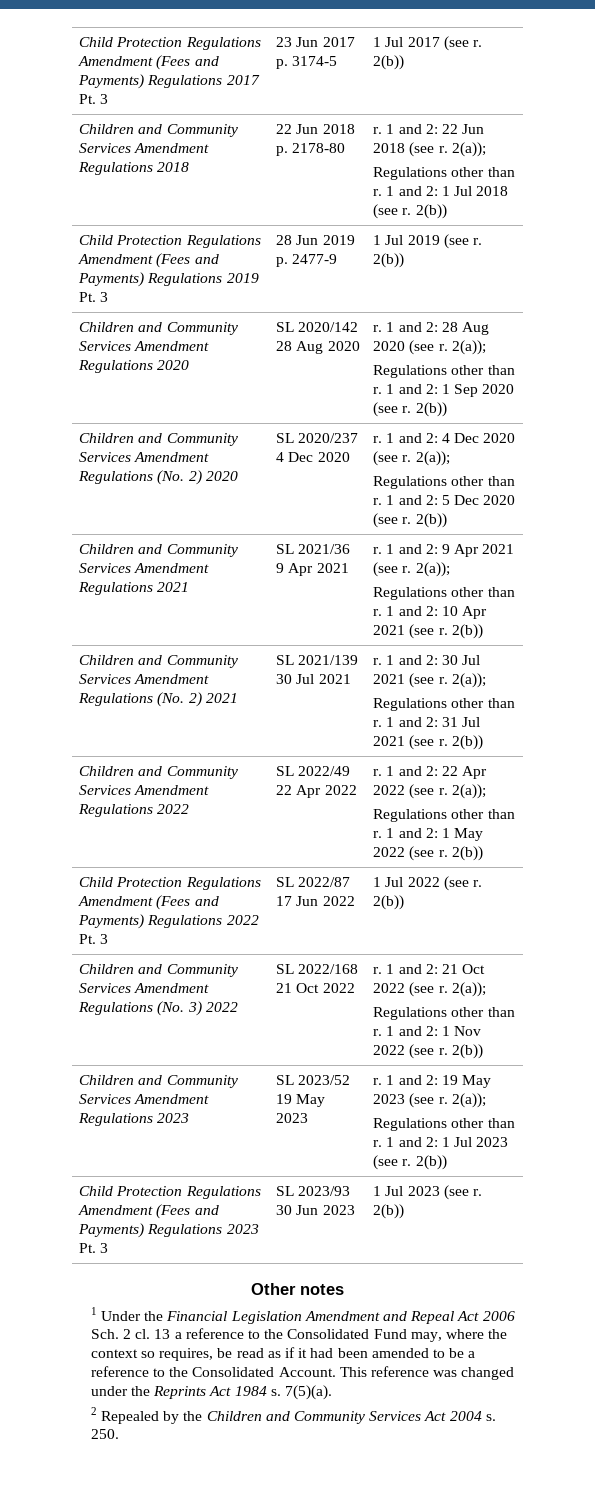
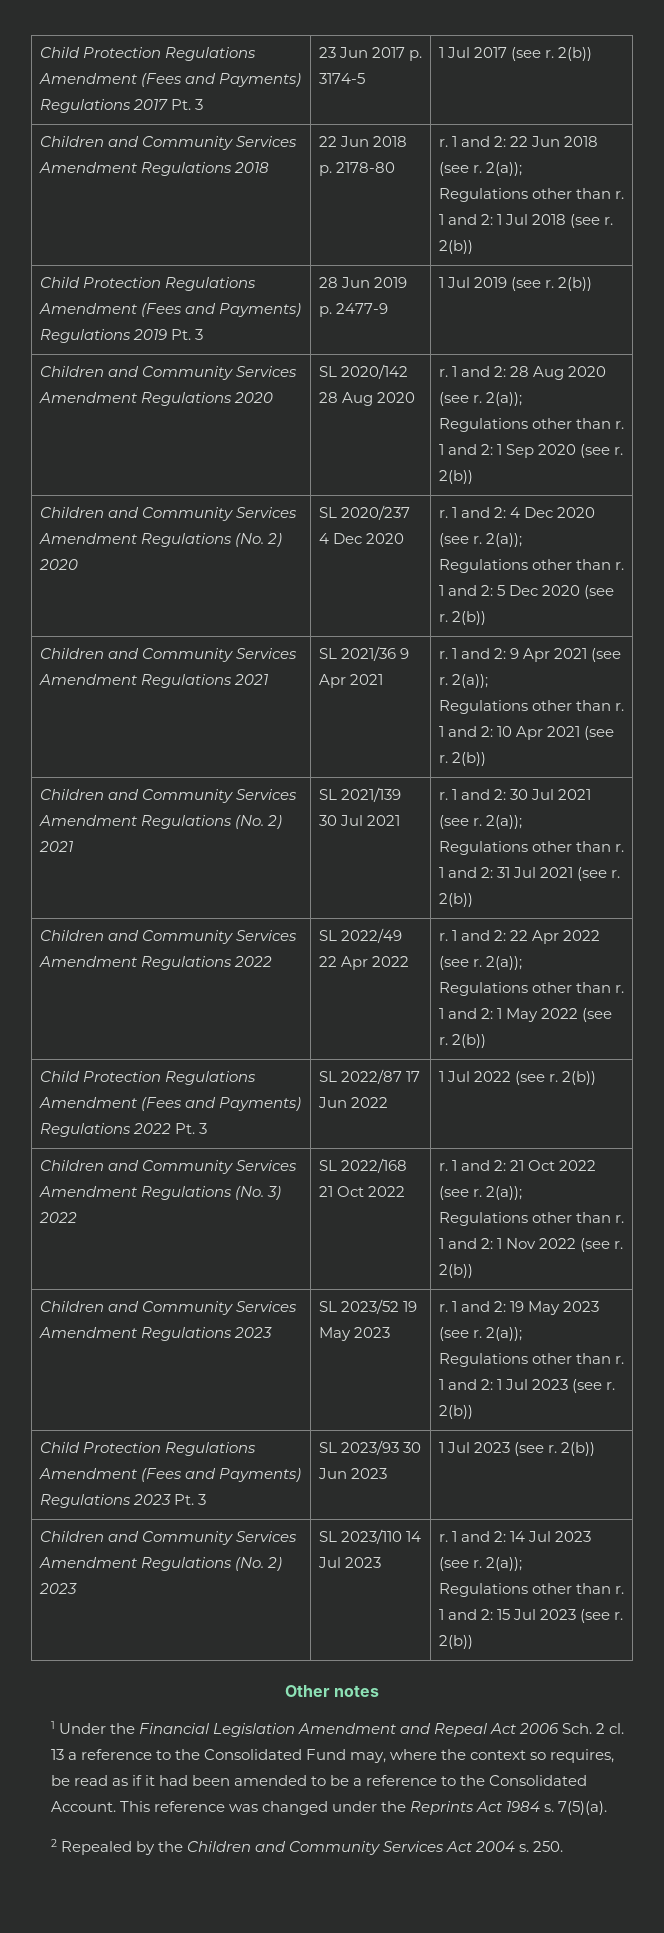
(405, 1211) none -> [39,1531,297,1545] [38,1557,282,1571] [38,1583,77,1594] [318,1529,421,1544] [317,1557,381,1568] [438,1531,592,1542] [438,1557,522,1571] [438,1583,624,1597] [438,1609,624,1623] [438,1635,473,1649] // Children and Community Services Amendment Regulations (No. 2) 2023 | SL 2023/110 14 Jul 2023 | r. 1 and 2: 14 Jul 2023 (see r. 2(a)); // Regulations other than r. 1 and 2: 15 Jul 2023 (see r. 2(b))

